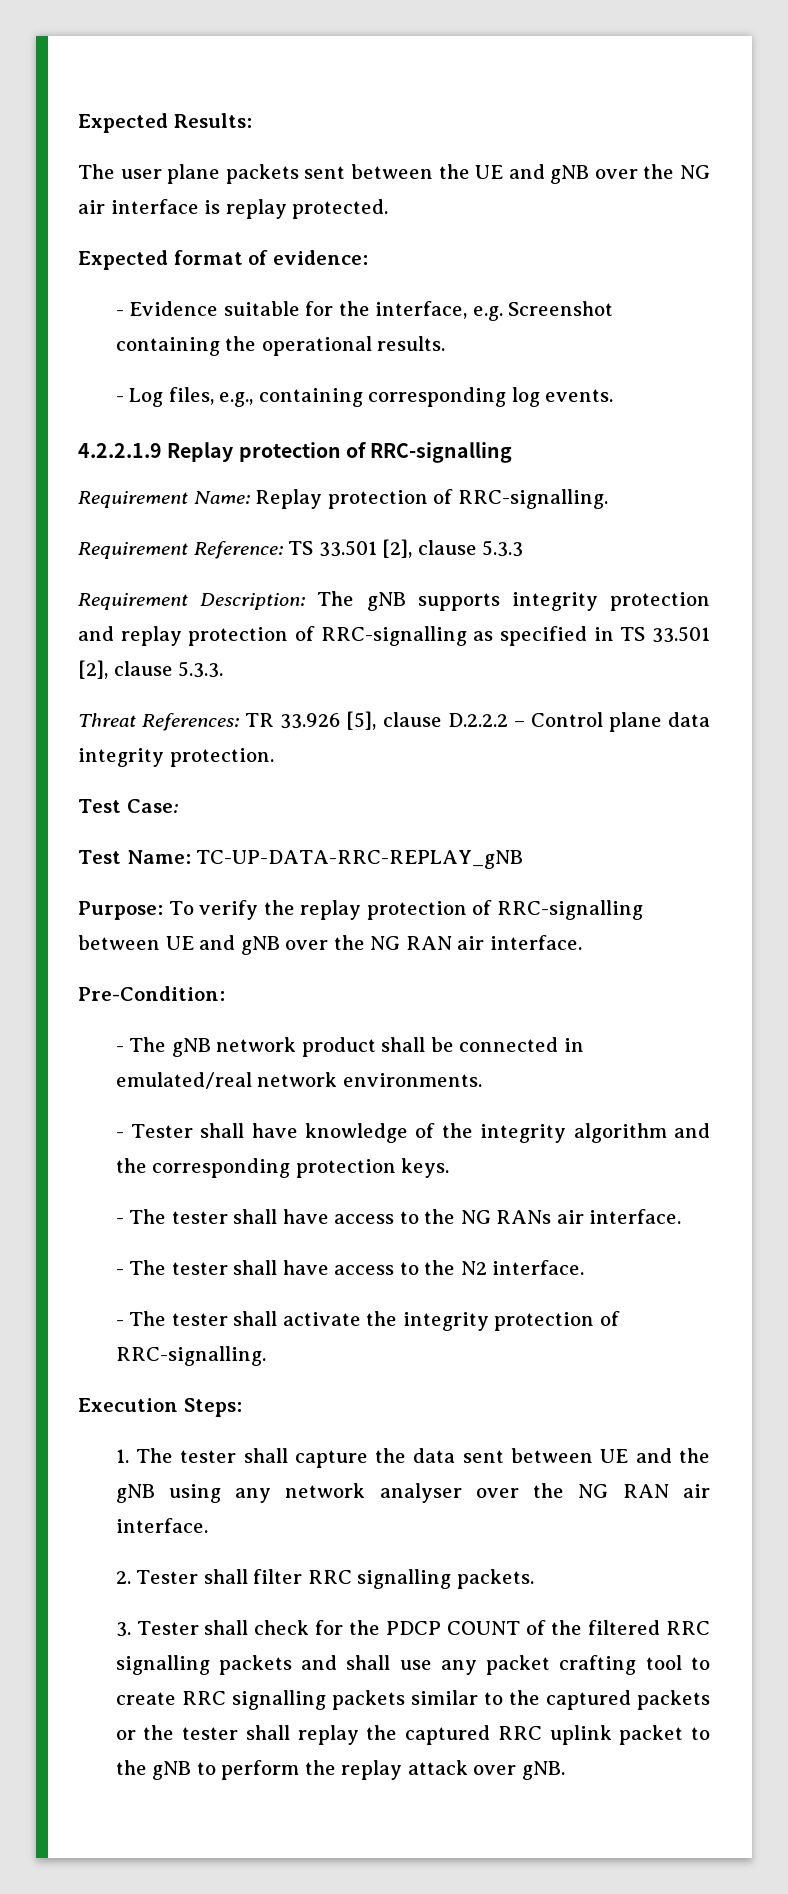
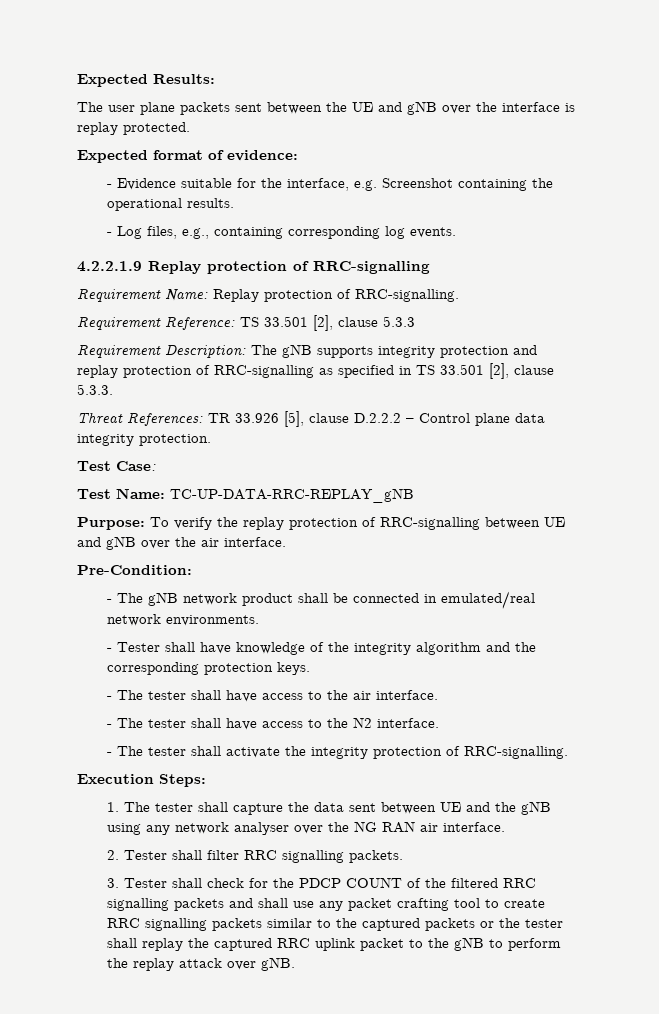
[680,165,710,179] [78,200,105,214] NG air -> (497, 107) none
[370,936,452,950] NG RAN -> (196, 542) none
[460,1210,552,1224] NG RANs -> (348, 695) none

